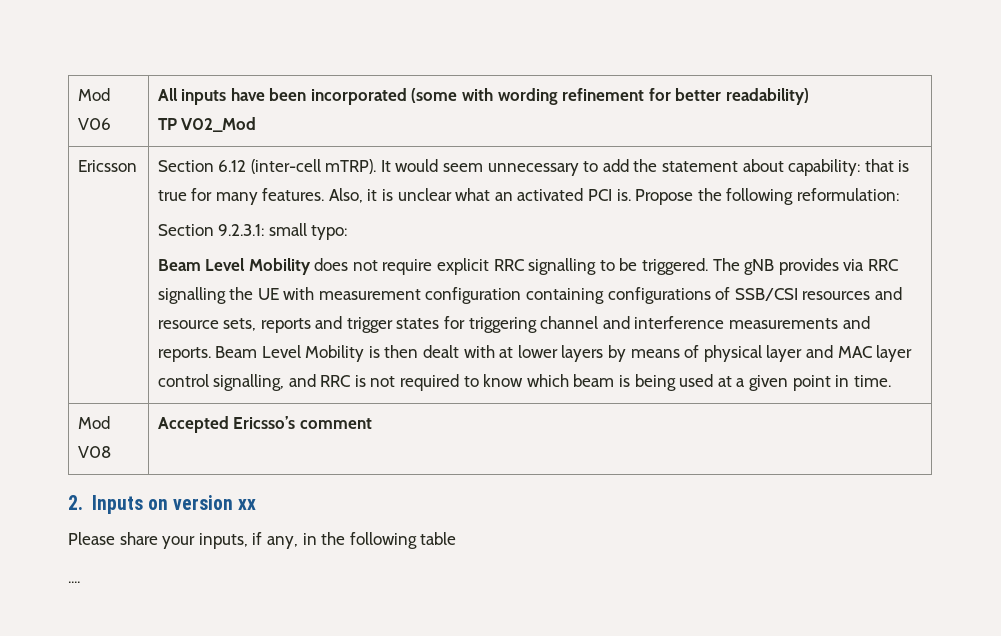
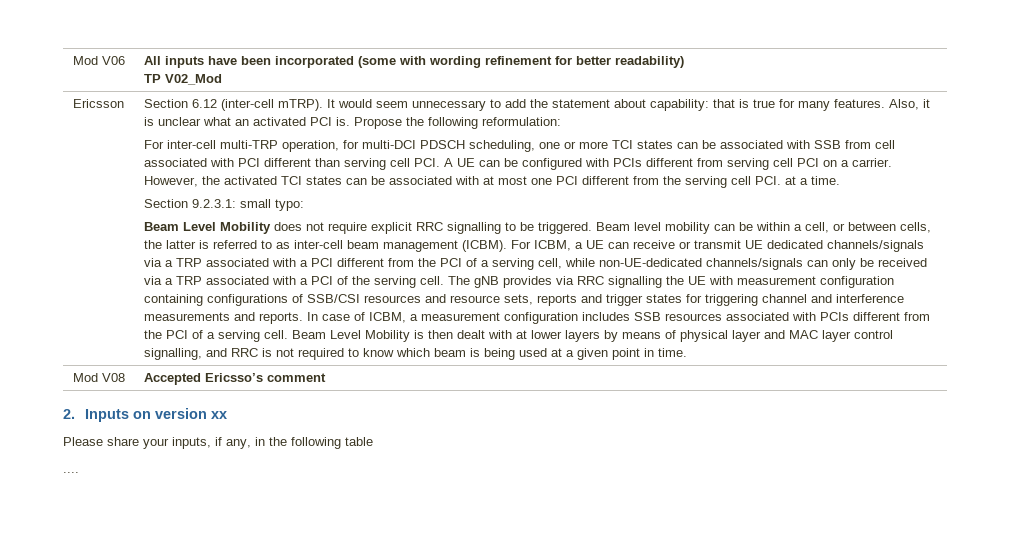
(899, 194) none -> [143,140,895,152] [143,158,892,170] [143,176,840,188] // For inter-cell multi-TRP operation, for multi-DCI PDSCH scheduling, one or more TCI states can be associated with SSB from cell associated with PCI different than serving cell PCI. A UE can be configured with PCIs different from serving cell PCI on a carrier. However, the activated TCI states can be associated with at most one PCI different from the serving cell PCI. at a time.
(709, 266) none -> [595,222,931,234] [143,240,924,252] [143,258,927,270] [143,276,444,288] Beam level mobility can be within a cell, or between cells, the latter is referred to as inter-cell beam management (ICBM). For ICBM, a UE can receive or transmit UE dedicated channels/signals via a TRP associated with a PCI different from the PCI of a serving cell, while non-UE-dedicated channels/signals can only be received via a TRP associated with a PCI of the serving cell.
(211, 354) none -> [306,312,930,324] [143,330,288,342] In case of ICBM, a measurement configuration includes SSB resources associated with PCIs different from the PCI of a serving cell.

